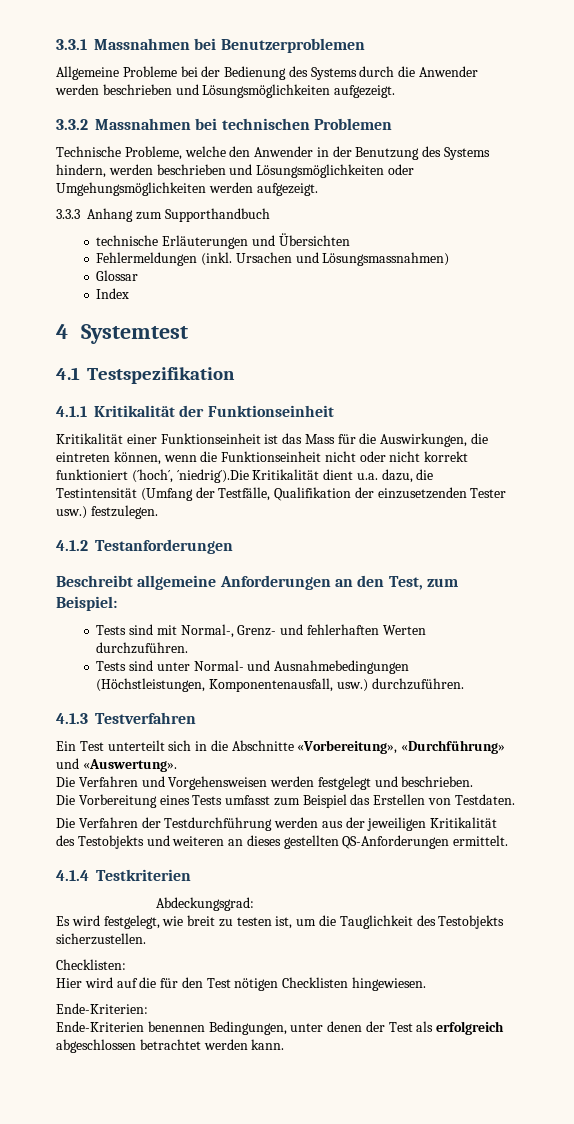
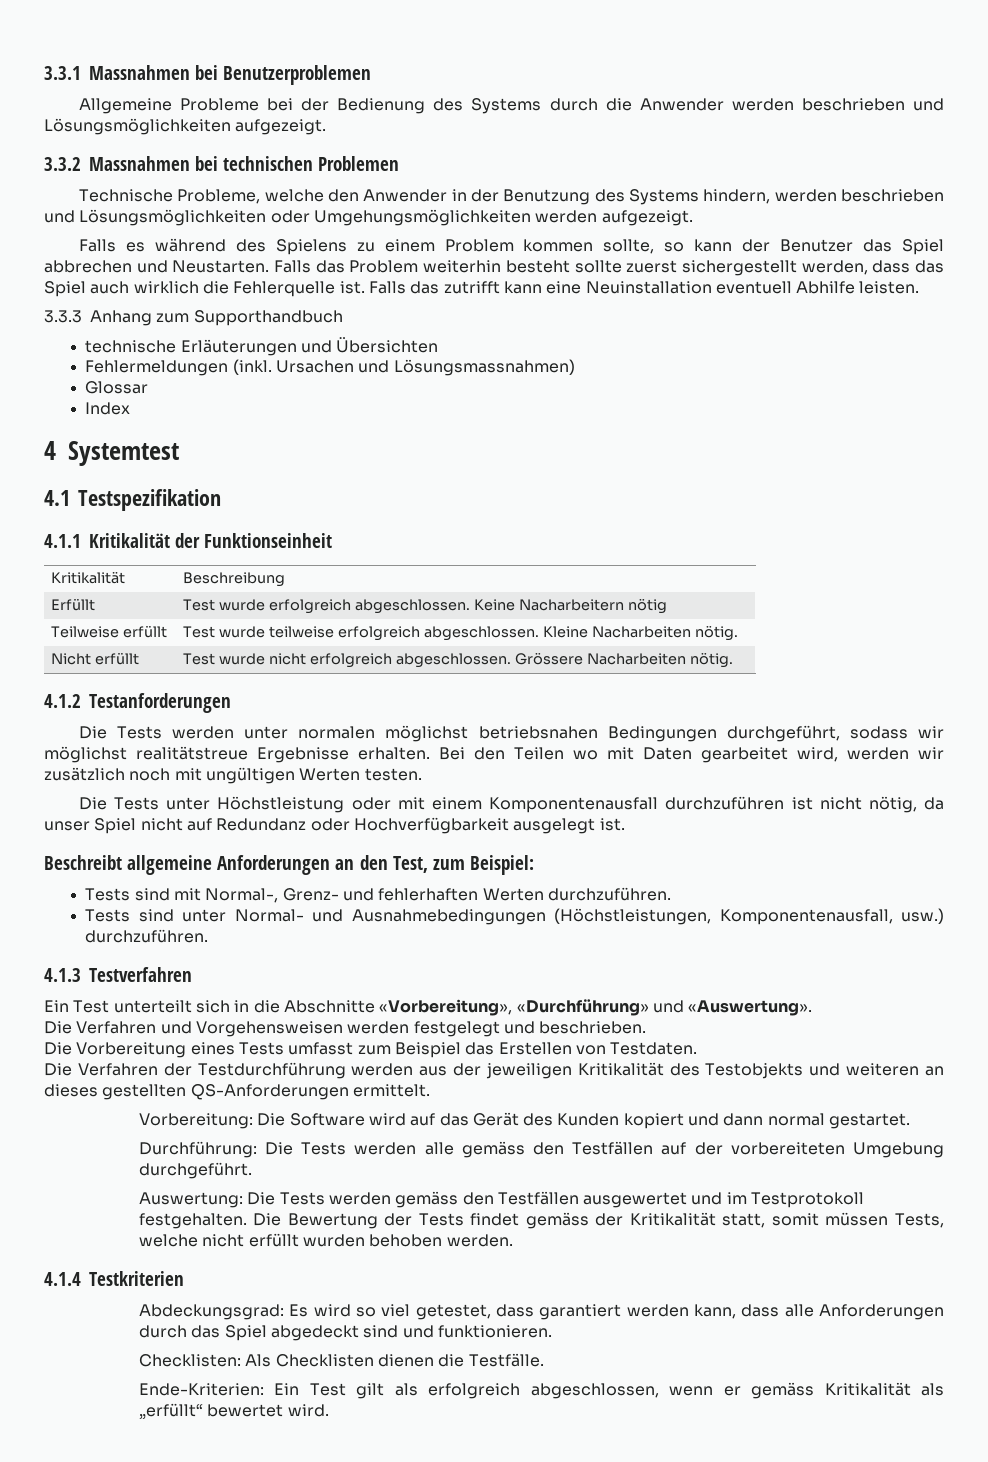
(318, 189) none -> [78,238,944,255] [44,260,945,276] [44,281,920,297] // Falls es während des Spielens zu einem Problem kommen sollte, so kann der Benutzer das Spiel abbrechen und Neustarten. Falls das Problem weiterhin besteht sollte zuerst sichergestellt werden, dass das Spiel auch wirklich die Fehlerquelle ist. Falls das zutrifft kann eine Neuinstallation eventuell Abhilfe leisten.
[56,433,489,447] [56,451,469,465] [56,469,434,483] [56,487,507,501] [56,505,158,519] [56,539,233,554] // Kritikalität einer Funktionseinheit ist das Mass für die Auswirkungen, die eintreten können, wenn die Funktionseinheit nicht oder nicht korrekt funktioniert (´hoch´, ´niedrig´).Die Kritikalität dient u.a. dazu, die Testintensität (Umfang der Testfälle, Qualifikation der einzusetzenden Tester usw.) festzulegen. // 4.1.2 Testanforderungen -> [51,571,126,584] [183,572,286,587] [51,598,96,611] [183,598,667,614] [51,625,168,638] [183,625,738,641] [51,652,140,665] [183,652,733,668] [44,693,231,713] [78,725,944,742] [44,746,944,763] [44,767,422,784] [78,796,944,813] [44,817,625,834] // Kritikalität | Beschreibung // Erfüllt | Test wurde erfolgreich abgeschlossen. Keine Nacharbeitern nötig // Teilweise erfüllt | Test wurde teilweise erfolgreich abgeschlossen. Kleine Nacharbeiten nötig. // Nicht erfüllt | Test wurde nicht erfolgreich abgeschlossen. Grössere Nacharbeiten nötig. // 4.1.2 Testanforderungen // Die Tests werden unter normalen möglichst betriebsnahen Bedingungen durchgeführt, sodass wir möglichst realitätstreue Ergebnisse erhalten. Bei den Teilen wo mit Daten gearbeitet wird, werden wir zusätzlich noch mit ungültigen Werten testen. // Die Tests unter Höchstleistung oder mit einem Komponentenausfall durchzuführen ist nicht nötig, da unser Spiel nicht auf Redundanz oder Hochverfügbarkeit ausgelegt ist.
(509, 840) none -> [138,1112,911,1129] [138,1141,944,1158] [138,1162,252,1179] [138,1191,865,1208] [138,1212,944,1229] [138,1233,513,1247] // Vorbereitung: Die Software wird auf das Gerät des Kunden kopiert und dann normal gestartet. // Durchführung: Die Tests werden alle gemäss den Testfällen auf der vorbereiteten Umgebung durchgeführt. // Auswertung: Die Tests werden gemäss den Testfällen ausgewertet und im Testprotokoll festgehalten. Die Bewertung der Tests findet gemäss der Kritikalität statt, somit müssen Tests, welche nicht erfüllt wurden behoben werden.
(254, 904) // -> (284, 1312) none
[103,915,505,929] [56,933,146,945] [56,959,126,970] [56,977,427,991] [56,1003,148,1014] [56,1021,505,1035] [56,1039,285,1053] festgelegt, wie breit zu testen ist, um die Tauglichkeit des Testobjekts sicherzustellen. // Checklisten: // Hier wird auf die für den Test nötigen Checklisten hingewiesen. // Ende-Kriterien: // Ende-Kriterien benennen Bedingungen, unter denen der Test als erfolgreich abgeschlossen betrachtet werden kann. -> [355,1304,944,1320] [138,1325,552,1341] [138,1353,544,1367] [138,1382,944,1399] [138,1403,329,1419] so viel getestet, dass garantiert werden kann, dass alle Anforderungen durch das Spiel abgedeckt sind und funktionieren. // Checklisten: Als Checklisten dienen die Testfälle. // Ende-Kriterien: Ein Test gilt als erfolgreich abgeschlossen, wenn er gemäss Kritikalität als „erfüllt“ bewertet wird.

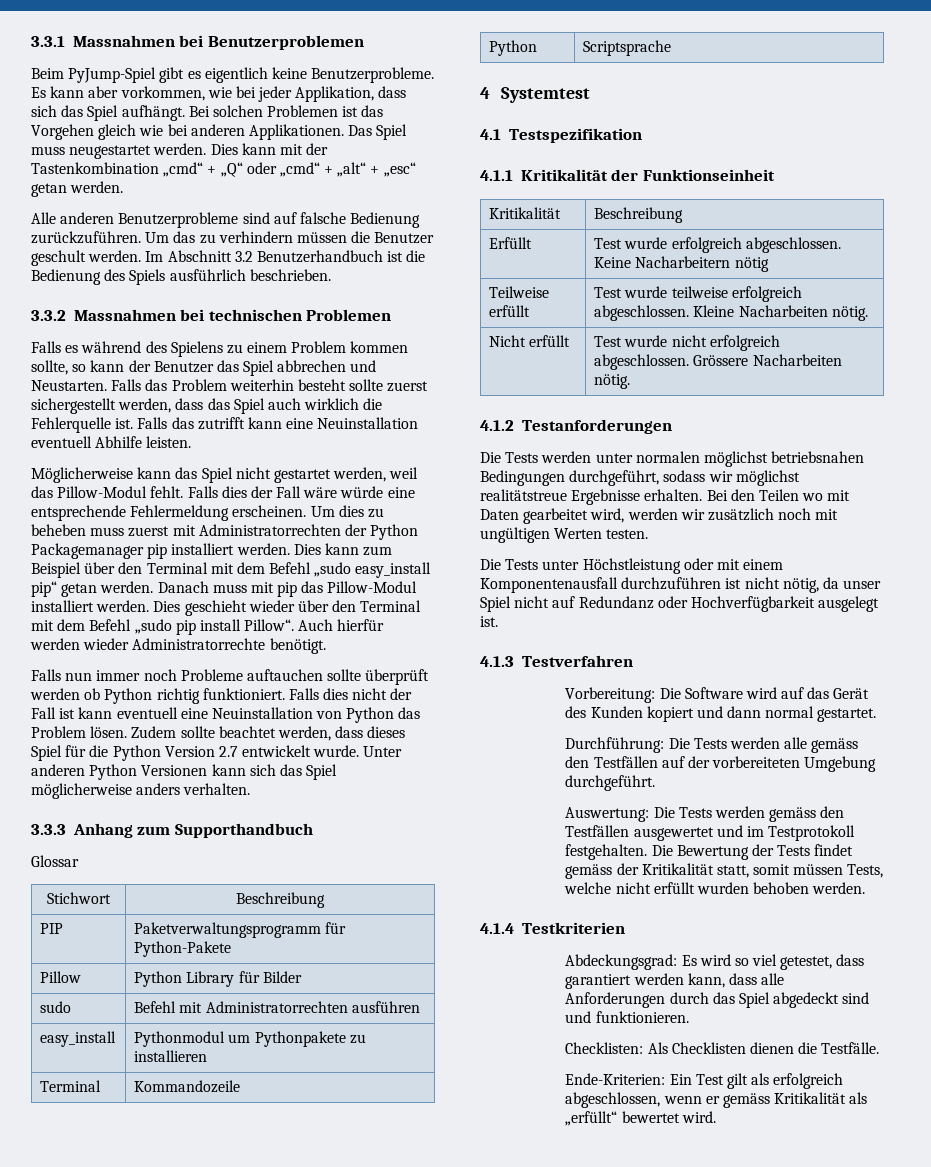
[78,98,944,114] [44,118,327,135] Allgemeine Probleme bei der Bedienung des Systems durch die Anwender werden beschrieben und Lösungsmöglichkeiten aufgezeigt. -> [31,67,435,83] [31,86,407,102] [31,105,384,121] [31,124,408,140] [31,143,329,159] [31,162,416,177] [31,181,124,197] [31,212,421,228] [31,231,435,244] [31,250,426,266] [31,269,331,285] Beim PyJump-Spiel gibt es eigentlich keine Benutzerprobleme. Es kann aber vorkommen, wie bei jeder Applikation, dass sich das Spiel aufhängt. Bei solchen Problemen ist das Vorgehen gleich wie bei anderen Applikationen. Das Spiel muss neugestartet werden. Dies kann mit der Tastenkombination „cmd“ + „Q“ oder „cmd“ + „alt“ + „esc“ getan werden. // Alle anderen Benutzerprobleme sind auf falsche Bedienung zurückzuführen. Um das zu verhindern müssen die Benutzer geschult werden. Im Abschnitt 3.2 Benutzerhandbuch ist die Bedienung des Spiels ausführlich beschrieben.
[78,189,944,205] [44,209,693,226] // Technische Probleme, welche den Anwender in der Benutzung des Systems hindern, werden beschrieben und Lösungsmöglichkeiten oder Umgehungsmöglichkeiten werden aufgezeigt. -> (392, 315) none
[44,310,343,326] [85,337,439,356] [85,359,575,376] [85,381,149,394] [85,402,131,415] 3.3.3 Anhang zum Supporthandbuch // technische Erläuterungen und Übersichten // Fehlermeldungen (inkl. Ursachen und Lösungsmassnahmen) // Glossar // Index -> [31,467,419,483] [31,486,415,498] [31,505,384,521] [31,524,419,540] [31,543,393,559] [31,562,432,578] [31,581,418,597] [31,600,422,616] [31,619,385,635] [30,638,326,654] [31,669,430,685] [30,688,413,704] [31,707,421,723] [31,726,406,741] [31,745,403,761] [31,764,338,780] [31,783,251,799] [31,823,313,838] [31,855,79,867] [47,892,111,904] [236,892,325,908] [40,923,64,934] [134,922,347,938] [134,941,232,957] [40,971,82,983] [134,971,302,987] [40,1001,72,1013] [134,1001,420,1013] [40,1031,117,1047] [134,1031,366,1047] [134,1050,208,1062] [40,1080,102,1092] [134,1080,241,1093] [489,40,538,56] [583,40,672,56] Möglicherweise kann das Spiel nicht gestartet werden, weil das Pillow-Modul fehlt. Falls dies der Fall wäre würde eine entsprechende Fehlermeldung erscheinen. Um dies zu beheben muss zuerst mit Administratorrechten der Python Packagemanager pip installiert werden. Dies kann zum Beispiel über den Terminal mit dem Befehl „sudo easy_install pip“ getan werden. Danach muss mit pip das Pillow-Modul installiert werden. Dies geschieht wieder über den Terminal mit dem Befehl „sudo pip install Pillow“. Auch hierfür werden wieder Administratorrechte benötigt. // Falls nun immer noch Probleme auftauchen sollte überprüft werden ob Python richtig funktioniert. Falls dies nicht der Fall ist kann eventuell eine Neuinstallation von Python das Problem lösen. Zudem sollte beachtet werden, dass dieses Spiel für die Python Version 2.7 entwickelt wurde. Unter anderen Python Versionen kann sich das Spiel möglicherweise anders verhalten. // 3.3.3 Anhang zum Supporthandbuch // Glossar // Stichwort | Beschreibung // PIP | Paketverwaltungsprogramm für Python-Pakete // Pillow | Python Library für Bilder // sudo | Befehl mit Administratorrechten ausführen // easy_install | Pythonmodul um Pythonpakete zu installieren // Terminal | Kommandozeile // Python | Scriptsprache
[44,855,534,875] [85,887,671,903] [85,908,944,925] [85,929,209,943] [44,967,192,982] [44,999,813,1016] [44,1021,647,1037] [44,1042,698,1058] [44,1062,944,1079] [44,1084,430,1100] Beschreibt allgemeine Anforderungen an den Test, zum Beispiel: // Tests sind mit Normal-, Grenz- und fehlerhaften Werten durchzuführen. // Tests sind unter Normal- und Ausnahmebedingungen (Höchstleistungen, Komponentenausfall, usw.) durchzuführen. // 4.1.3 Testverfahren // Ein Test unterteilt sich in die Abschnitte «Vorbereitung», «Durchführung» und «Auswertung». // Die Verfahren und Vorgehensweisen werden festgelegt und beschrieben. // Die Vorbereitung eines Tests umfasst zum Beispiel das Erstellen von Testdaten. // Die Verfahren der Testdurchführung werden aus der jeweiligen Kritikalität des Testobjekts und weiteren an dieses gestellten QS-Anforderungen ermittelt. -> [480,655,633,667] 4.1.3 Testverfahren

